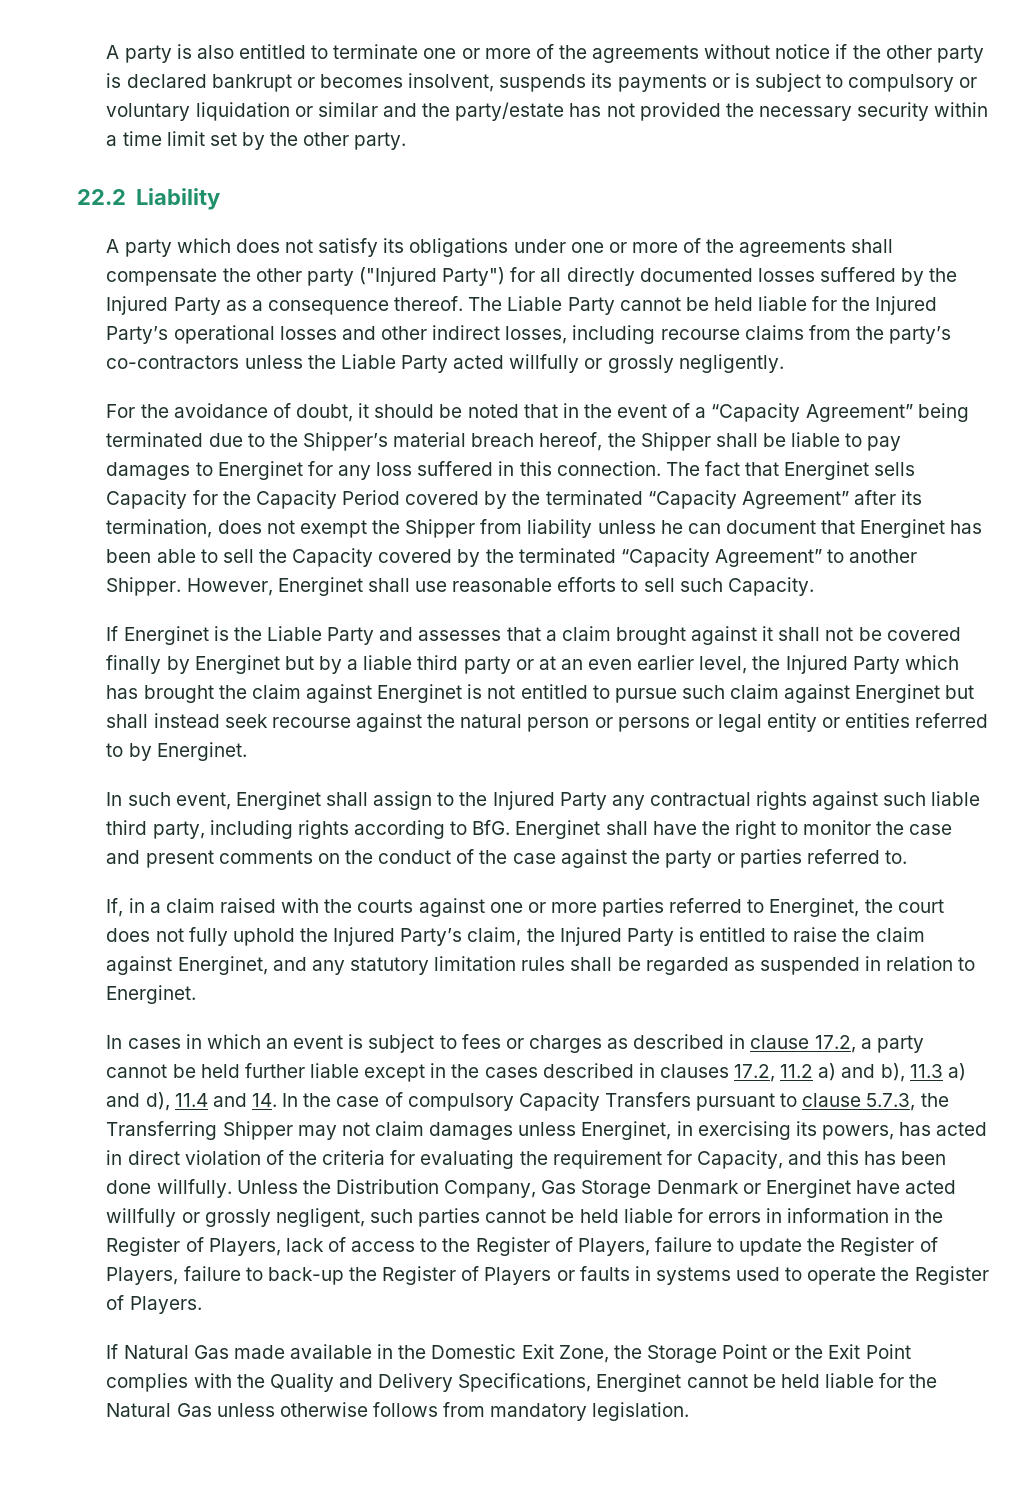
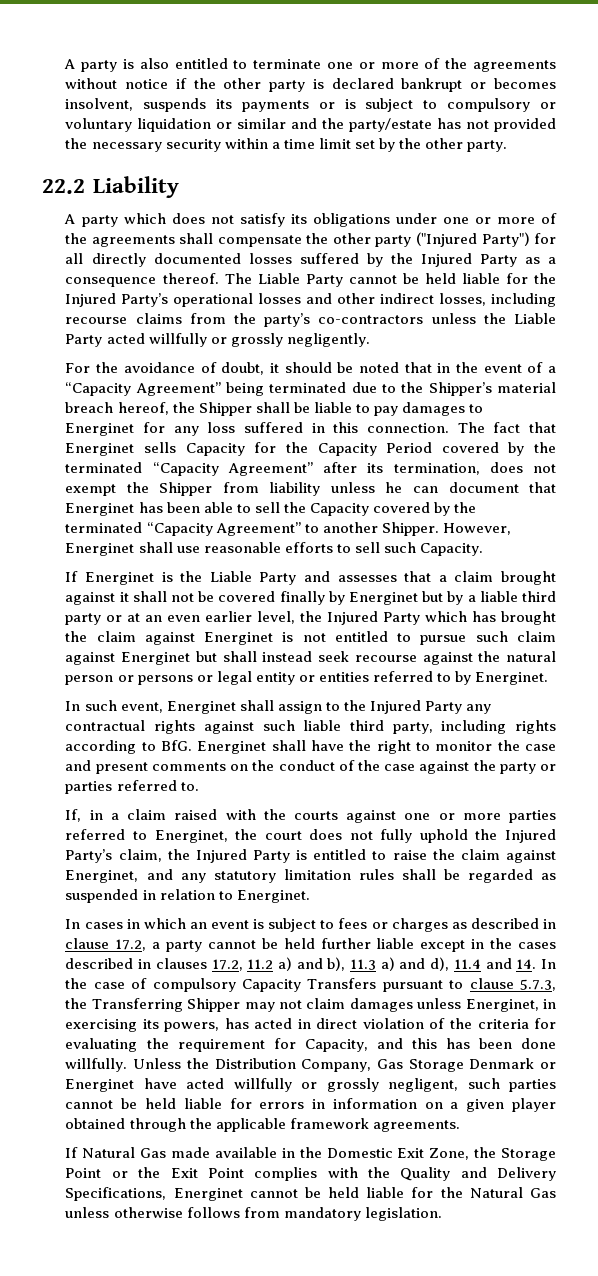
[894,1208,944,1223] [106,1237,938,1256] [106,1266,989,1285] [106,1295,202,1314] in the Register of Players, lack of access to the Register of Players, failure to update the Register of Players, failure to back-up the Register of Players or faults in systems used to operate the Register of Players. -> [424,1098,556,1112] [65,1118,460,1132] on a given player obtained through the applicable framework agreements.

